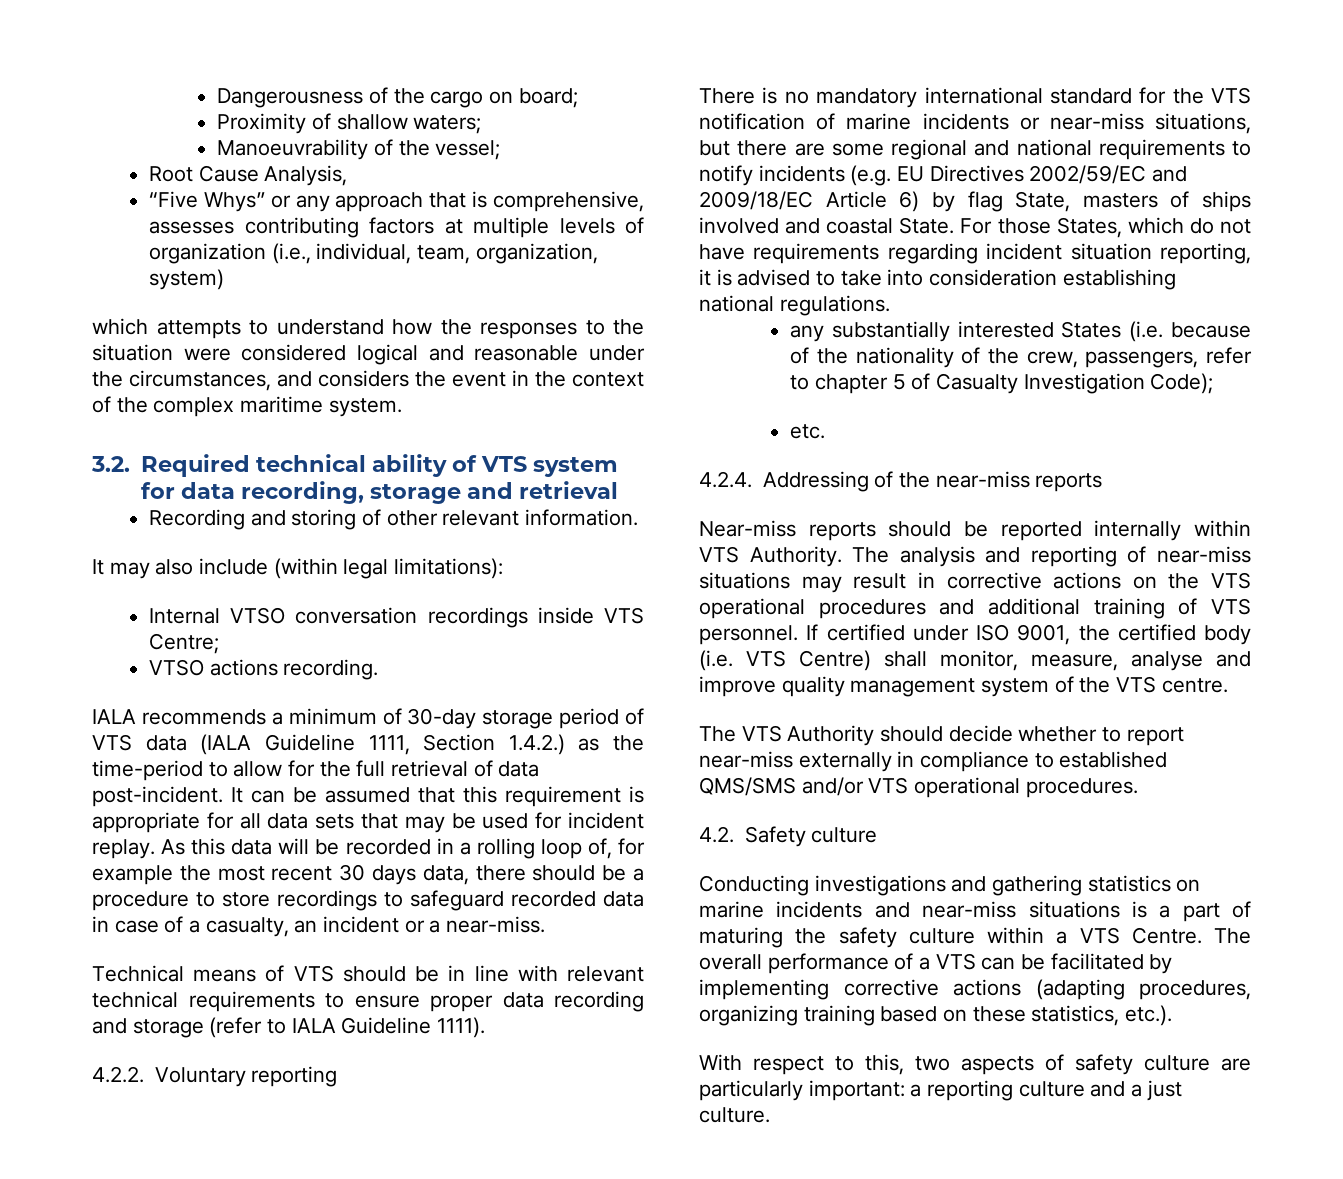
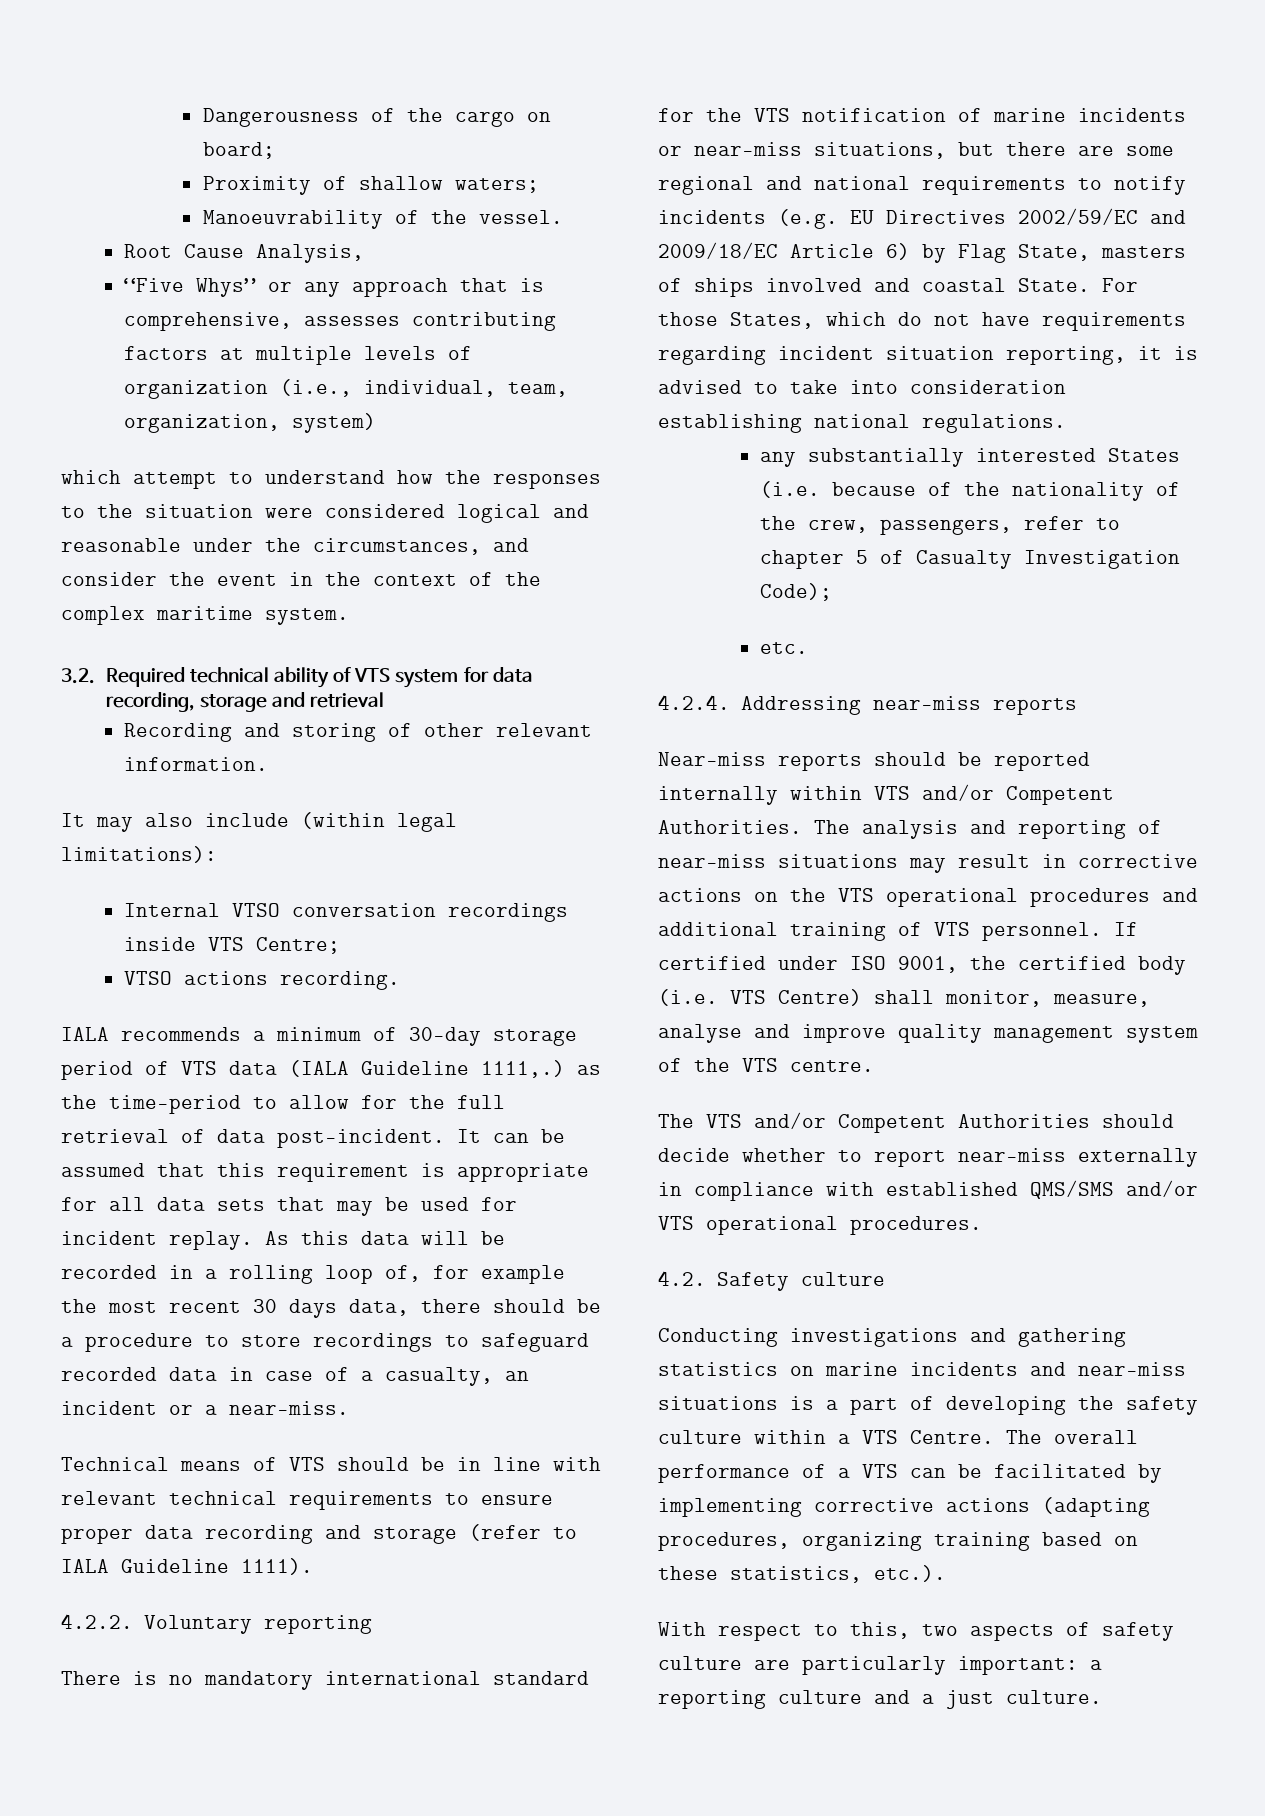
[435,140,501,160] vessel; -> [478,210,563,224] vessel.
[156,320,241,339] attempts -> [133,472,217,489] attempt
[318,370,409,387] considers -> [61,572,157,586] consider
[368,734,565,755] 1111, Section 1.4.2.) -> [481,1060,565,1078] 1111,.)
[967,191,1003,212] flag -> [958,244,1006,263] Flag
[874,471,930,488] of the -> (861, 705) none
[749,546,842,567] Authority. -> [922,784,1114,805] [658,820,802,834] and/or Competent Authorities.
[787,725,875,746] Authority -> [754,1112,1090,1133] and/or Competent Authorities
[1034,753,1054,768] to -> [826,1182,874,1196] with
[699,927,783,948] maturing -> [946,1396,1066,1415] developing

